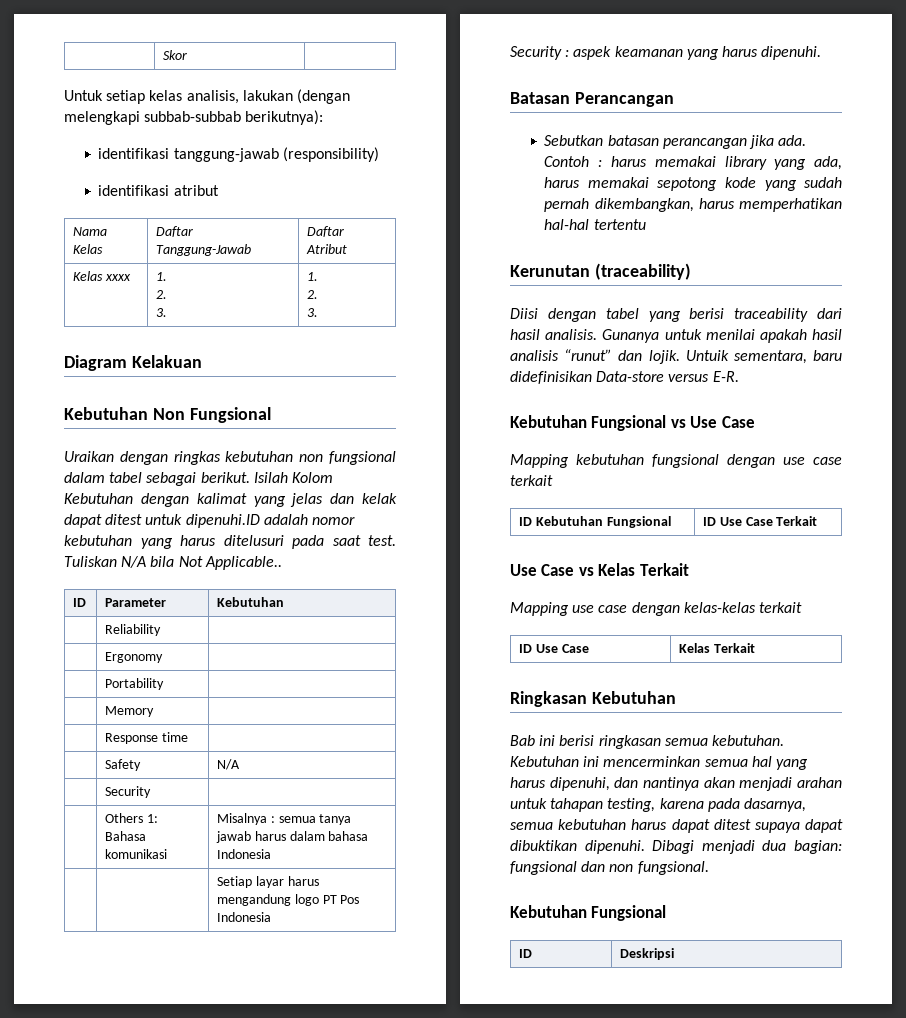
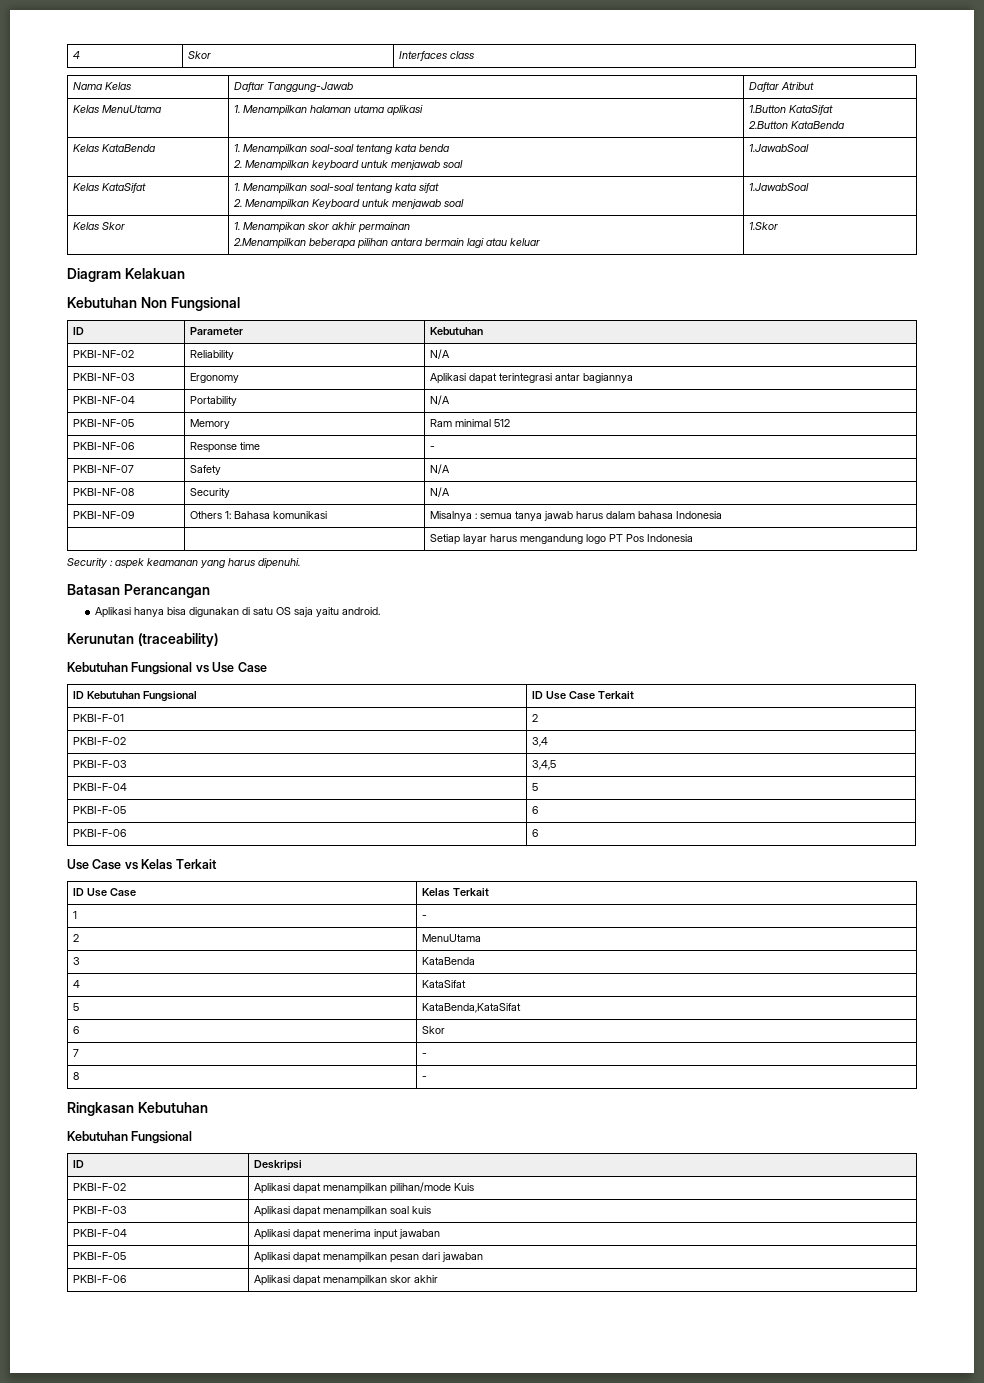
[163,50,188,60] [64,89,350,104] [64,110,324,125] [98,147,379,162] [98,185,219,196] | Skor | // Untuk setiap kelas analisis, lakukan (dengan melengkapi subbab-subbab berikutnya): // identifikasi tanggung-jawab (responsibility) // identifikasi atribut -> [72,51,80,59] [187,51,211,59] [398,51,474,61] 4 | Skor | Interfaces class
[104,274,131,281] [156,272,168,281] [156,290,168,299] [156,308,168,317] [307,272,319,281] [307,290,319,299] [307,308,319,317] xxxx | 1. // 2. // 3. | 1. // 2. // 3. -> [101,105,161,113] [233,105,423,116] [748,105,833,115] [747,121,844,129] [72,144,155,152] [233,144,449,155] [232,160,463,171] [748,144,809,152] [72,183,146,193] [233,183,439,194] [232,199,464,210] [748,183,809,191] [72,222,125,230] [233,222,410,233] [232,238,540,249] [748,222,778,230] MenuUtama | 1. Menampilkan halaman utama aplikasi | 1.Button KataSifat // 2.Button KataBenda // Kelas KataBenda | 1. Menampilkan soal-soal tentang kata benda // 2. Menampilkan keyboard untuk menjawab soal | 1.JawabSoal // Kelas KataSifat | 1. Menampilkan soal-soal tentang kata sifat // 2. Menampilkan Keyboard untuk menjawab soal | 1.JawabSoal // Kelas Skor | 1. Menampikan skor akhir permainan // 2.Menampilkan beberapa pilihan antara bermain lagi atau keluar | 1.Skor
[64,451,397,465] [64,472,333,486] [64,493,397,507] [64,514,355,528] [64,535,396,549] [64,556,282,570] // Uraikan dengan ringkas kebutuhan non fungsional dalam tabel sebagai berikut. Isilah Kolom Kebutuhan dengan kalimat yang jelas dan kelak dapat ditest untuk dipenuhi.ID adalah nomor kebutuhan yang harus ditelusuri pada saat test. Tuliskan N/A bila Not Applicable.. -> (240, 304) none
(285, 602) none -> [72,350,134,358] PKBI-NF-02
(162, 630) // -> [429,349,450,359] [72,373,135,381] N/A // PKBI-NF-03
(164, 657) // -> [429,373,633,384] [72,396,135,404] Aplikasi dapat terintegrasi antar bagiannya // PKBI-NF-04
(165, 684) // -> [429,395,450,405] [72,419,134,427] N/A // PKBI-NF-05
(155, 711) // -> [429,419,510,427] [72,442,134,450] Ram minimal 512 // PKBI-NF-06
(188, 737) // -> [429,446,435,450] [72,465,134,473] - // PKBI-NF-07
(241, 764) none -> [72,488,134,496] PKBI-NF-08
(152, 792) // -> [429,487,450,497] [72,511,134,519] N/A // PKBI-NF-09
[544,135,807,149] [544,156,842,170] [544,177,842,191] [544,198,842,212] [544,219,646,230] [510,263,691,280] [510,308,842,322] [510,329,842,343] [510,349,842,364] [510,371,739,384] Sebutkan batasan perancangan jika ada. Contoh : harus memakai library yang ada, harus memakai sepotong kode yang sudah pernah dikembangkan, harus memperhatikan hal-hal tertentu // Kerunutan (traceability) // Diisi dengan tabel yang berisi traceability dari hasil analisis. Gunanya untuk menilai apakah hasil analisis “runut” dan lojik. Untuik sementara, baru didefinisikan Data-store versus E-R. -> [95,607,381,618] [67,633,218,647] Aplikasi hanya bisa digunakan di satu OS saja yaitu android. // Kerunutan (traceability)
[510,454,842,468] [510,475,553,486] // Mapping kebutuhan fungsional dengan use case terkait -> (267, 667) none
(818, 521) none -> [72,714,124,722] [531,714,538,722] [72,737,126,745] [531,737,548,747] [72,760,127,768] [531,760,556,770] [72,783,127,791] [531,783,538,791] [72,806,126,814] [531,806,538,814] [72,829,126,837] [531,829,538,837] // PKBI-F-01 | 2 // PKBI-F-02 | 3,4 // PKBI-F-03 | 3,4,5 // PKBI-F-04 | 5 // PKBI-F-05 | 6 // PKBI-F-06 | 6
[510,602,802,616] // Mapping use case dengan kelas-kelas terkait -> (217, 864) none
[510,691,676,707] [510,735,784,749] [510,756,808,770] [510,777,842,791] [510,798,806,812] [510,819,843,833] [510,840,842,854] [510,861,709,875] [510,905,667,921] [519,949,533,958] [620,948,675,960] // Ringkasan Kebutuhan // Bab ini berisi ringkasan semua kebutuhan. Kebutuhan ini mencerminkan semua hal yang harus dipenuhi, dan nantinya akan menjadi arahan untuk tahapan testing, karena pada dasarnya, semua kebutuhan harus dapat ditest supaya dapat dibuktikan dipenuhi. Dibagi menjadi dua bagian: fungsional dan non fungsional. // Kebutuhan Fungsional // ID | Deskripsi -> [72,911,77,919] [421,915,427,919] [72,934,79,942] [421,934,481,942] [72,957,80,965] [421,957,475,965] [72,980,80,988] [421,980,466,988] [72,1003,79,1011] [421,1003,521,1013] [72,1026,79,1034] [421,1026,445,1034] [72,1049,79,1057] [421,1053,427,1057] [72,1072,79,1080] [421,1076,427,1080] [67,1102,208,1116] [67,1131,193,1144] [72,1160,84,1168] [253,1160,302,1171] [72,1183,126,1191] [253,1182,474,1194] [72,1206,127,1214] [253,1206,431,1217] [72,1229,127,1237] [253,1229,440,1240] [72,1252,126,1260] [253,1252,483,1263] [72,1275,126,1283] [253,1275,438,1286] // 1 | - // 2 | MenuUtama // 3 | KataBenda // 4 | KataSifat // 5 | KataBenda,KataSifat // 6 | Skor // 7 | - // 8 | - // Ringkasan Kebutuhan // Kebutuhan Fungsional // ID | Deskripsi // PKBI-F-02 | Aplikasi dapat menampilkan pilihan/mode Kuis // PKBI-F-03 | Aplikasi dapat menampilkan soal kuis // PKBI-F-04 | Aplikasi dapat menerima input jawaban // PKBI-F-05 | Aplikasi dapat menampilkan pesan dari jawaban // PKBI-F-06 | Aplikasi dapat menampilkan skor akhir

